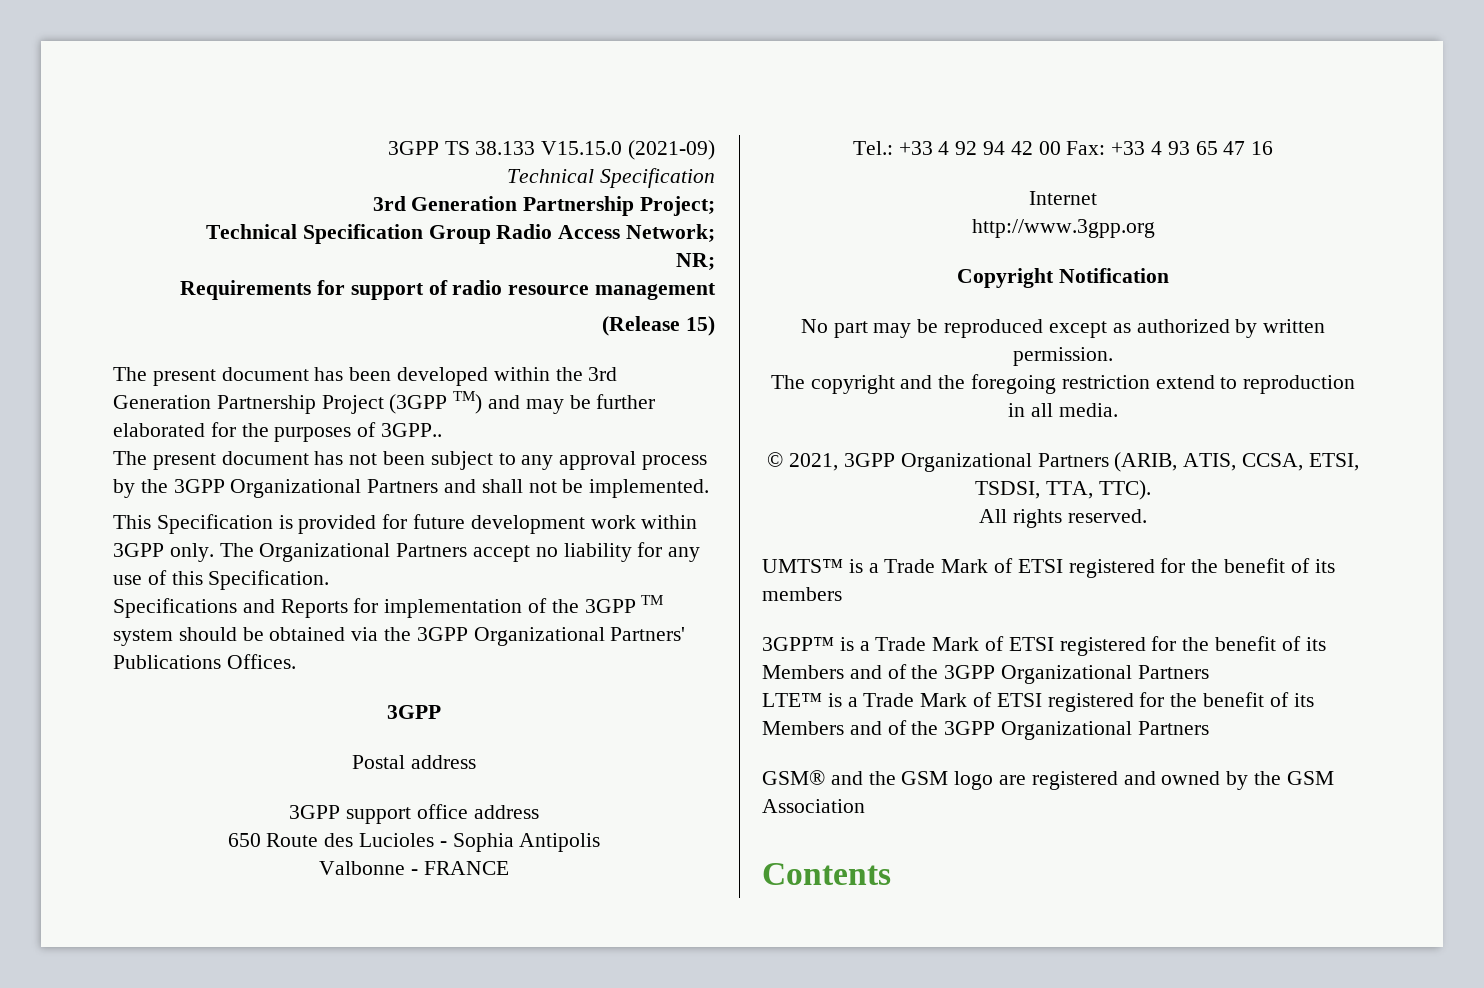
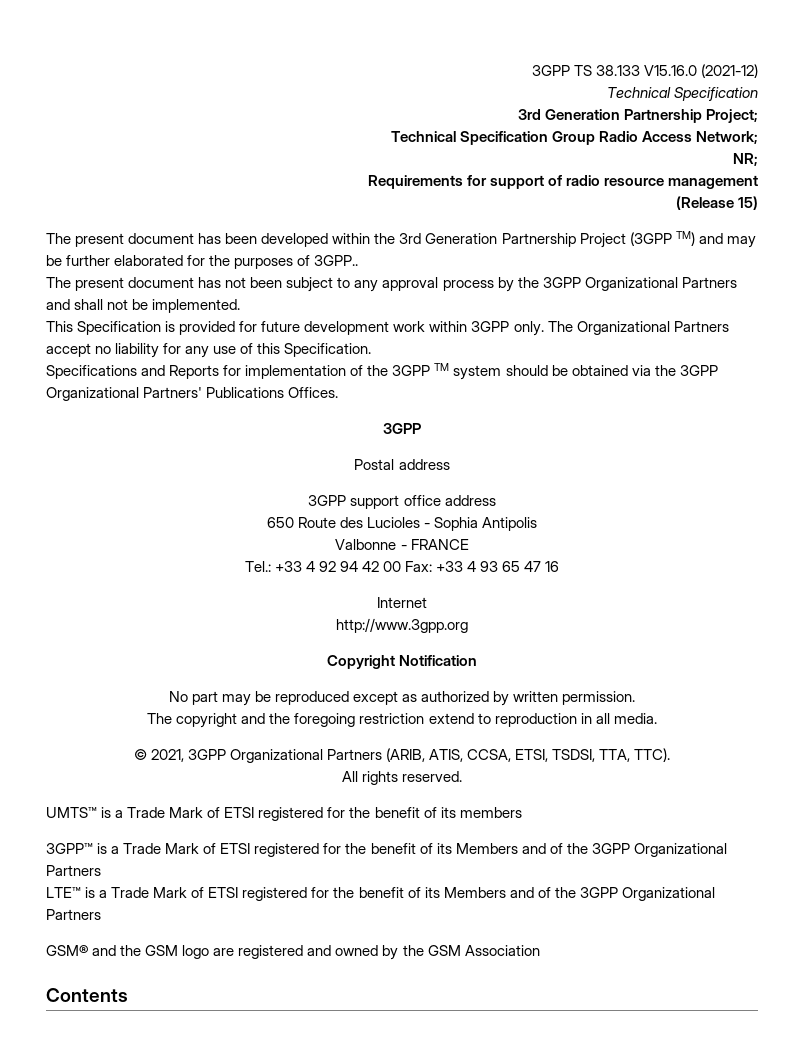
[541,140,715,160] V15.15.0 (2021-09) -> [643,64,758,78] V15.16.0 (2021-12)

